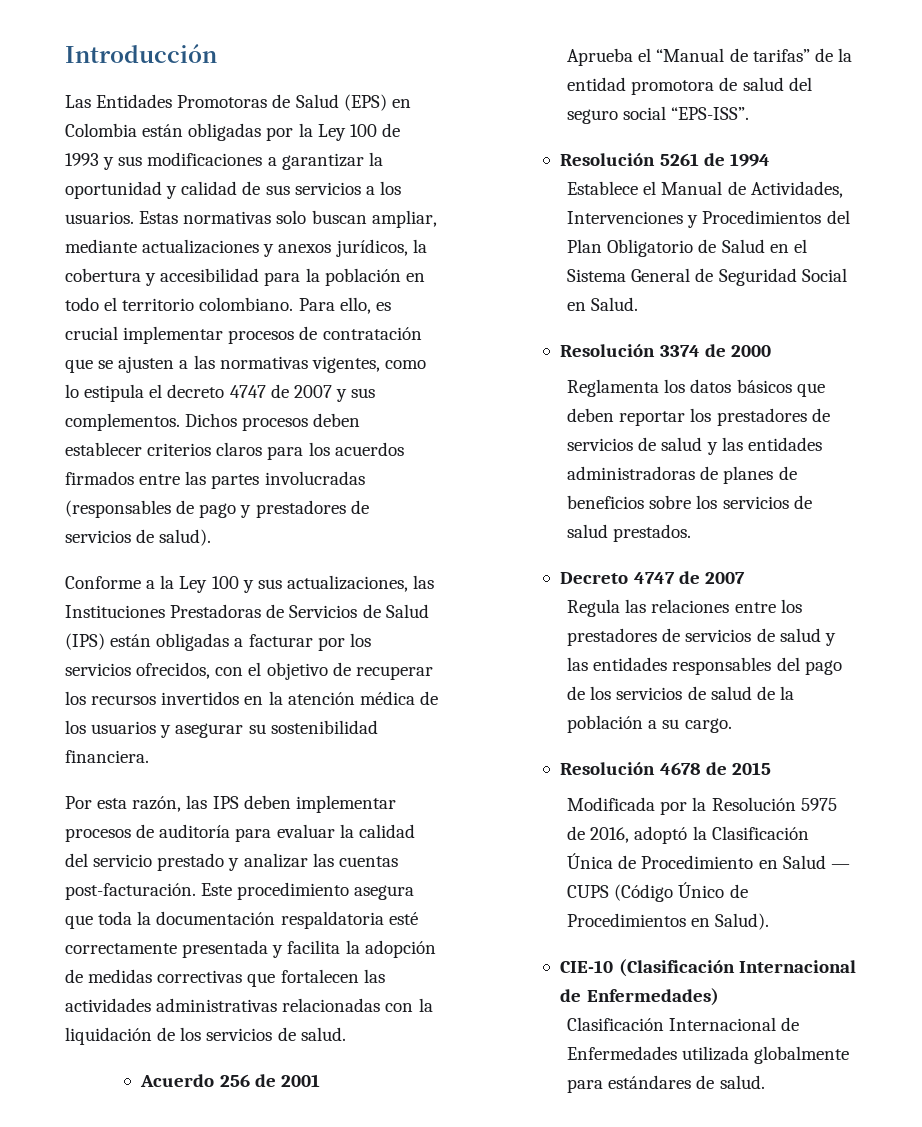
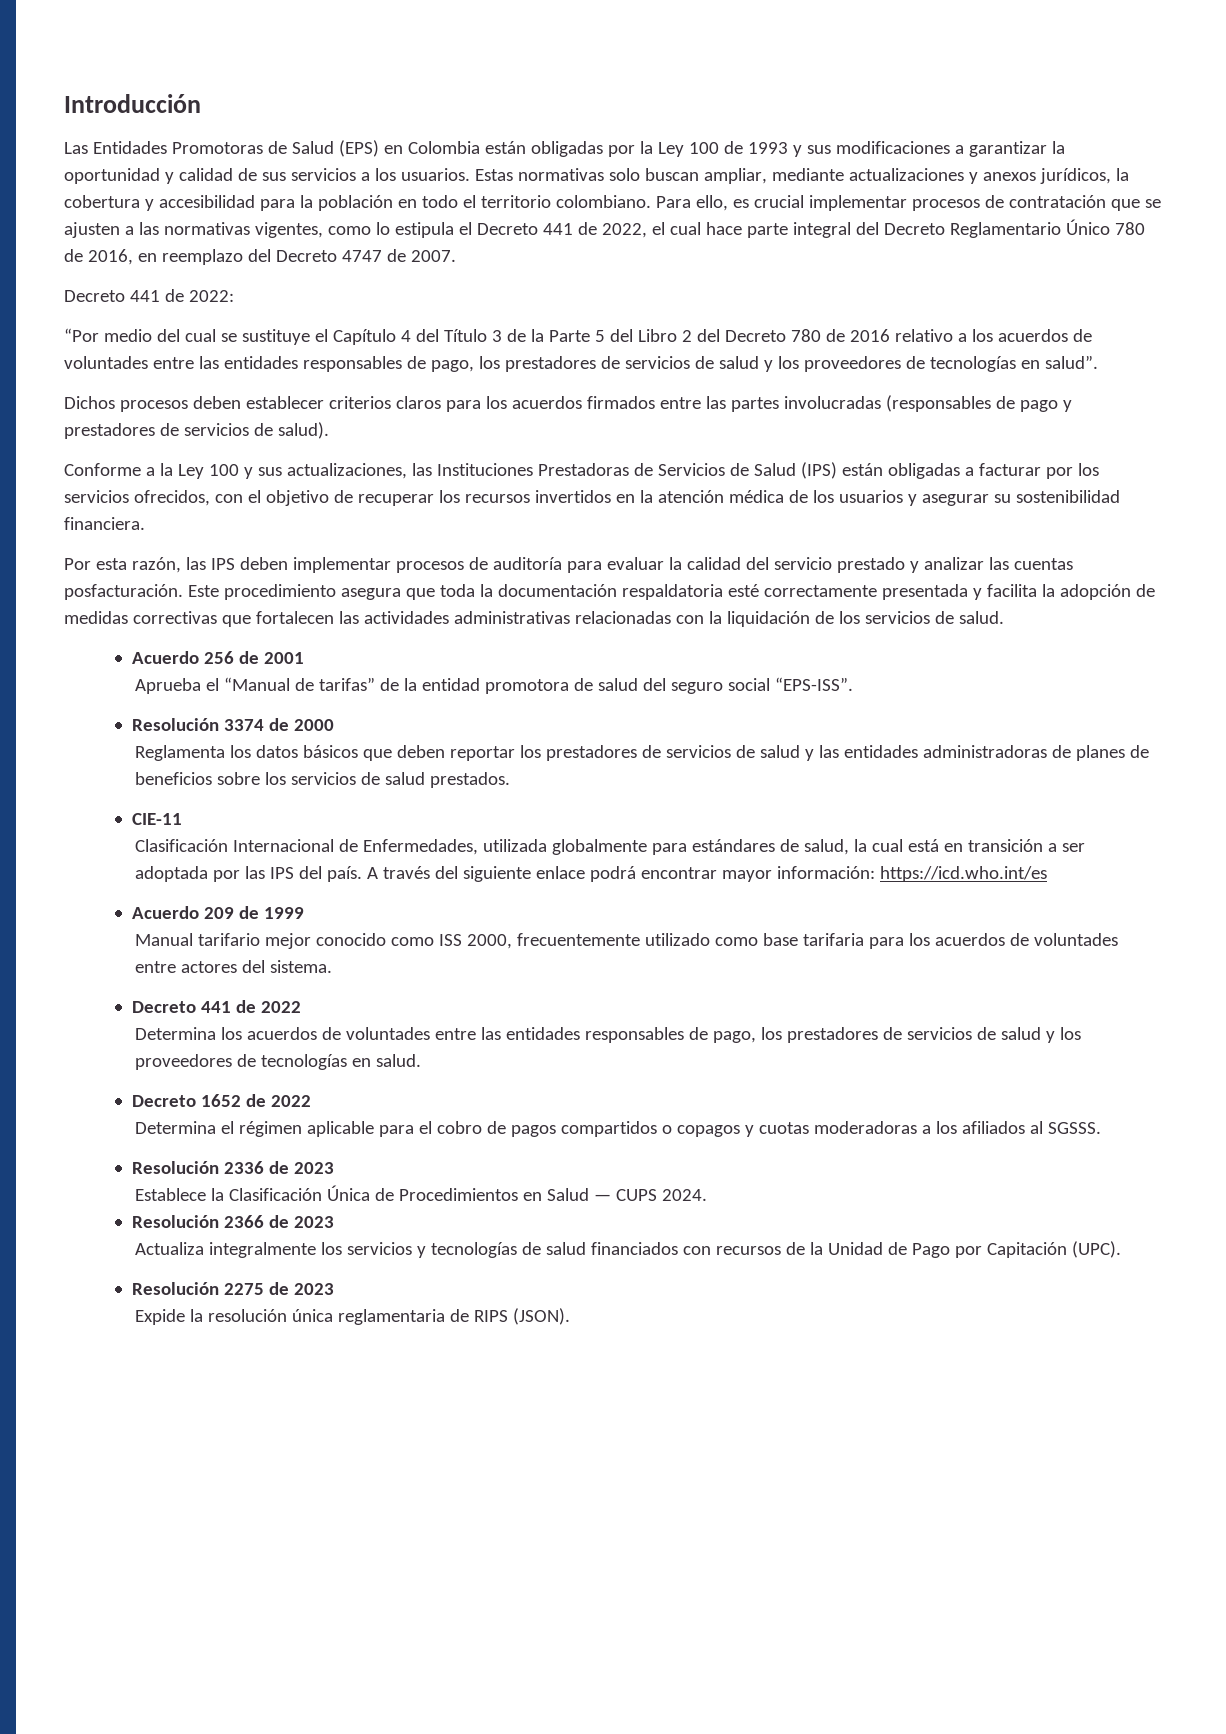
[167,384,376,402] [65,413,180,431] decreto 4747 de 2007 y sus complementos. -> [476,219,1145,238] [64,249,456,265] [64,289,234,302] [64,328,1092,345] [64,355,1098,372] Decreto 441 de 2022, el cual hace parte integral del Decreto Reglamentario Único 780 de 2016, en reemplazo del Decreto 4747 de 2007. // Decreto 441 de 2022: // “Por medio del cual se sustituye el Capítulo 4 del Título 3 de la Parte 5 del Libro 2 del Decreto 780 de 2016 relativo a los acuerdos de voluntades entre las entidades responsables de pago, los prestadores de servicios de salud y los proveedores de tecnologías en salud”. //
[65,883,196,900] post-facturación. -> [64,584,183,600] posfacturación.
[560,153,770,167] [567,181,843,198] [567,210,850,228] [567,239,807,257] [567,268,847,286] [567,297,639,311] // Resolución 5261 de 1994 // Establece el Manual de Actividades, Intervenciones y Procedimientos del Plan Obligatorio de Salud en el Sistema General de Seguridad Social en Salud. -> (854, 684) none
[560,571,745,584] [567,599,802,617] [567,628,836,646] [567,657,842,675] [567,686,795,700] [567,715,732,733] [560,762,771,775] [567,797,837,815] [567,826,688,844] Decreto 4747 de 2007 // Regula las relaciones entre los prestadores de servicios de salud y las entidades responsables del pago de los servicios de salud de la población a su cargo. // Resolución 4678 de 2015 // Modificada por la Resolución 5975 de 2016, adoptó -> [131,813,182,825] [135,839,1086,855] [135,866,1048,882] [131,906,304,919] [135,933,1119,949] [135,960,333,973] [131,1000,301,1013] [135,1027,1082,1043] [135,1054,422,1070] [131,1094,311,1107] [135,1121,1102,1137] [131,1161,334,1174] [135,1188,207,1201] CIE-11 // Clasificación Internacional de Enfermedades, utilizada globalmente para estándares de salud, la cual está en transición a ser adoptada por las IPS del país. A través del siguiente enlace podrá encontrar mayor información: https://icd.who.int/es // Acuerdo 209 de 1999 // Manual tarifario mejor conocido como ISS 2000, frecuentemente utilizado como base tarifaria para los acuerdos de voluntades entre actores del sistema. // Decreto 441 de 2022 // Determina los acuerdos de voluntades entre las entidades responsables de pago, los prestadores de servicios de salud y los proveedores de tecnologías en salud. // Decreto 1652 de 2022 // Determina el régimen aplicable para el cobro de pagos compartidos o copagos y cuotas moderadoras a los afiliados al SGSSS. // Resolución 2336 de 2023 // Establece
[641,855,754,869] Procedimiento -> [399,1188,519,1201] Procedimientos
[614,882,748,902] [567,913,770,930] [560,959,856,977] [560,988,719,1006] [567,1017,800,1031] [567,1046,850,1064] [567,1075,765,1093] (Código Único de Procedimientos en Salud). // CIE-10 (Clasificación Internacional de Enfermedades) // Clasificación Internacional de Enfermedades utilizada globalmente para estándares de salud. -> [662,1189,708,1201] [131,1215,334,1228] [135,1241,1122,1258] [131,1282,334,1295] [135,1308,571,1325] 2024. // Resolución 2366 de 2023 // Actualiza integralmente los servicios y tecnologías de salud financiados con recursos de la Unidad de Pago por Capitación (UPC). // Resolución 2275 de 2023 // Expide la resolución única reglamentaria de RIPS (JSON).

